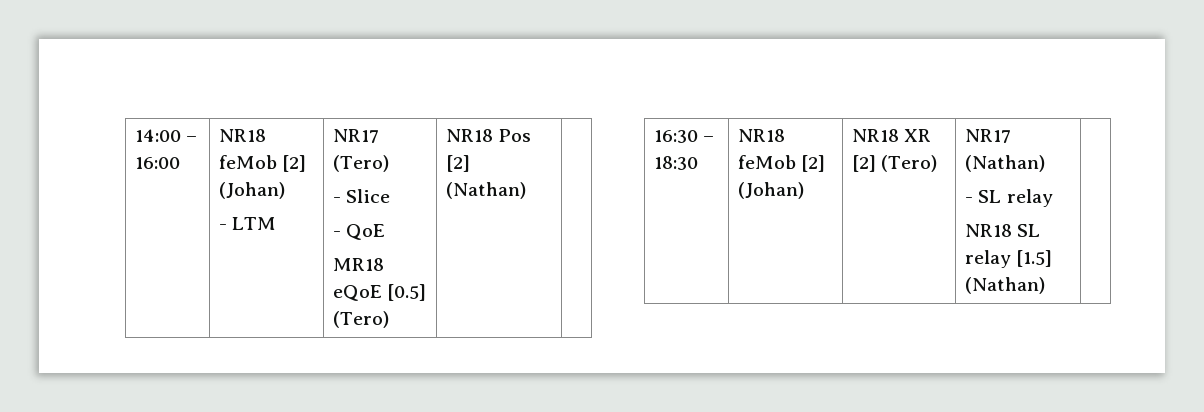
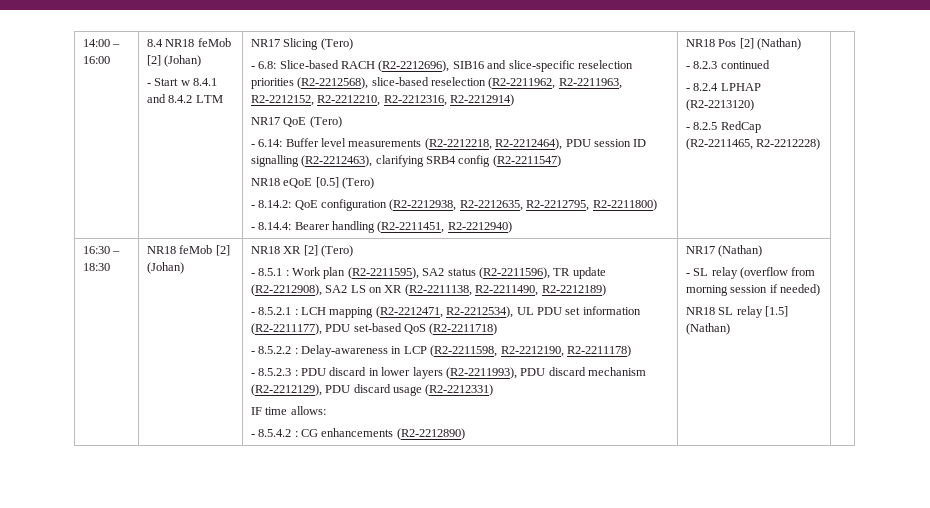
(181, 163) none -> [146,39,163,47] 8.4
(228, 227) none -> [154,78,218,86] [146,94,193,103] Start w 8.4.1 and 8.4.2
[333,155,390,172] [333,189,391,203] [333,224,386,240] [333,258,385,271] [333,284,427,301] [333,311,390,328] [446,129,532,142] [446,155,471,172] [446,182,527,199] (Tero) // - Slice // - QoE // MR18 eQoE [0.5] (Tero) | NR18 Pos [2] (Nathan) -> [283,38,353,50] [250,60,633,72] [250,77,622,89] [250,94,515,106] [250,116,342,128] [250,138,647,150] [250,155,561,167] [250,177,375,189] [250,199,657,211] [250,221,512,233] [685,38,802,50] [685,60,770,69] [685,83,761,91] [685,99,754,111] [685,121,761,133] [685,138,821,150] Slicing (Tero) // - 6.8: Slice-based RACH (R2-2212696), SIB16 and slice-specific reselection priorities (R2-2212568), slice-based reselection (R2-2211962, R2-2211963, R2-2212152, R2-2212210, R2-2212316, R2-2212914) // NR17 QoE (Tero) // - 6.14: Buffer level measurements (R2-2212218, R2-2212464), PDU session ID signalling (R2-2212463), clarifying SRB4 config (R2-2211547) // NR18 eQoE [0.5] (Tero) // - 8.14.2: QoE configuration (R2-2212938, R2-2212635, R2-2212795, R2-2211800) // - 8.14.4: Bearer handling (R2-2211451, R2-2212940) | NR18 Pos [2] (Nathan) // - 8.2.3 continued // - 8.2.4 LPHAP (R2-2213120) // - 8.2.5 RedCap (R2-2211465, R2-2212228)
(938, 163) none -> [250,267,606,279] [250,284,606,296] [250,306,641,318] [250,323,498,335] [250,345,631,357] [250,367,647,379] [250,384,494,396] [250,406,326,415] [250,428,465,440] // - 8.5.1 : Work plan (R2-2211595), SA2 status (R2-2211596), TR update (R2-2212908), SA2 LS on XR (R2-2211138, R2-2211490, R2-2212189) // - 8.5.2.1 : LCH mapping (R2-2212471, R2-2212534), UL PDU set information (R2-2211177), PDU set-based QoS (R2-2211718) // - 8.5.2.2 : Delay-awareness in LCP (R2-2211598, R2-2212190, R2-2211178) // - 8.5.2.3 : PDU discard in lower layers (R2-2211993), PDU discard mechanism (R2-2212129), PDU discard usage (R2-2212331) // IF time allows: // - 8.5.4.2 : CG enhancements (R2-2212890)
(1053, 198) none -> [740,267,816,279] [685,284,821,296] (overflow from morning session if needed)

